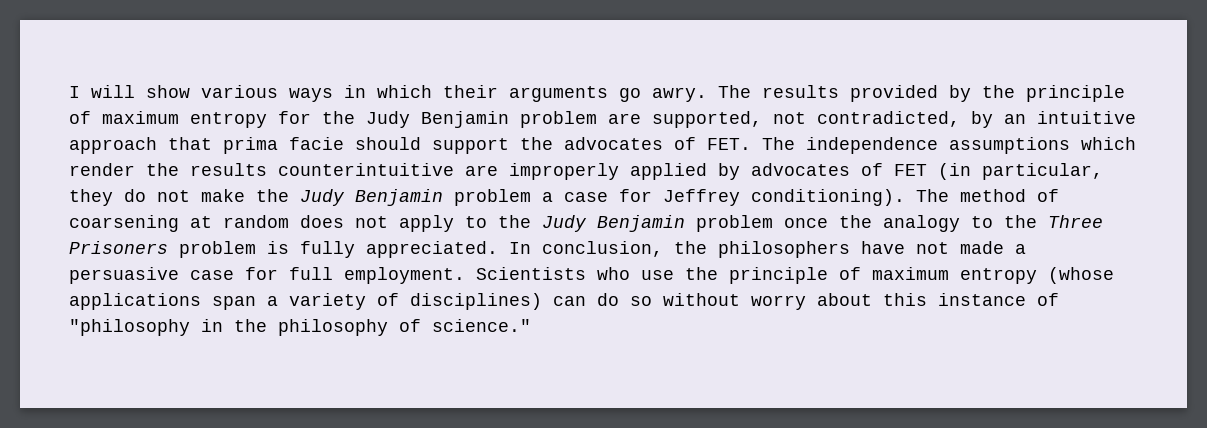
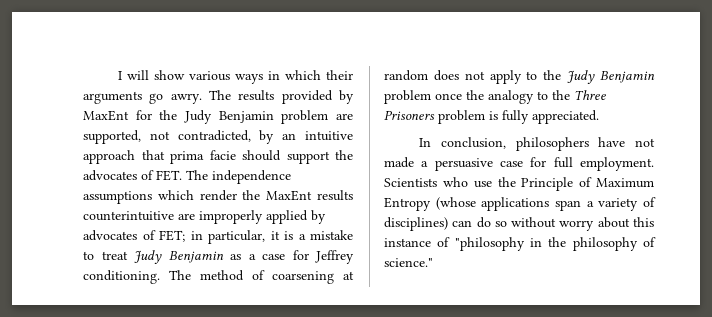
[982,85,1125,102] [69,111,267,128] the principle of maximum entropy -> [83,110,129,121] MaxEnt
(179, 169) none -> [266,190,313,201] MaxEnt
[894,163,1103,180] [69,189,531,206] FET (in particular, they do not make the Judy Benjamin problem -> [159,230,353,244] [83,250,241,264] FET; in particular, it is a mistake to treat Judy Benjamin as
[751,189,905,206] conditioning). -> [83,270,160,284] conditioning.
(498, 249) none -> (599, 117) //
[674,241,707,254] the -> (506, 143) none
[729,267,1037,284] principle of maximum entropy -> [521,177,654,191] [384,197,431,211] Principle of Maximum Entropy

